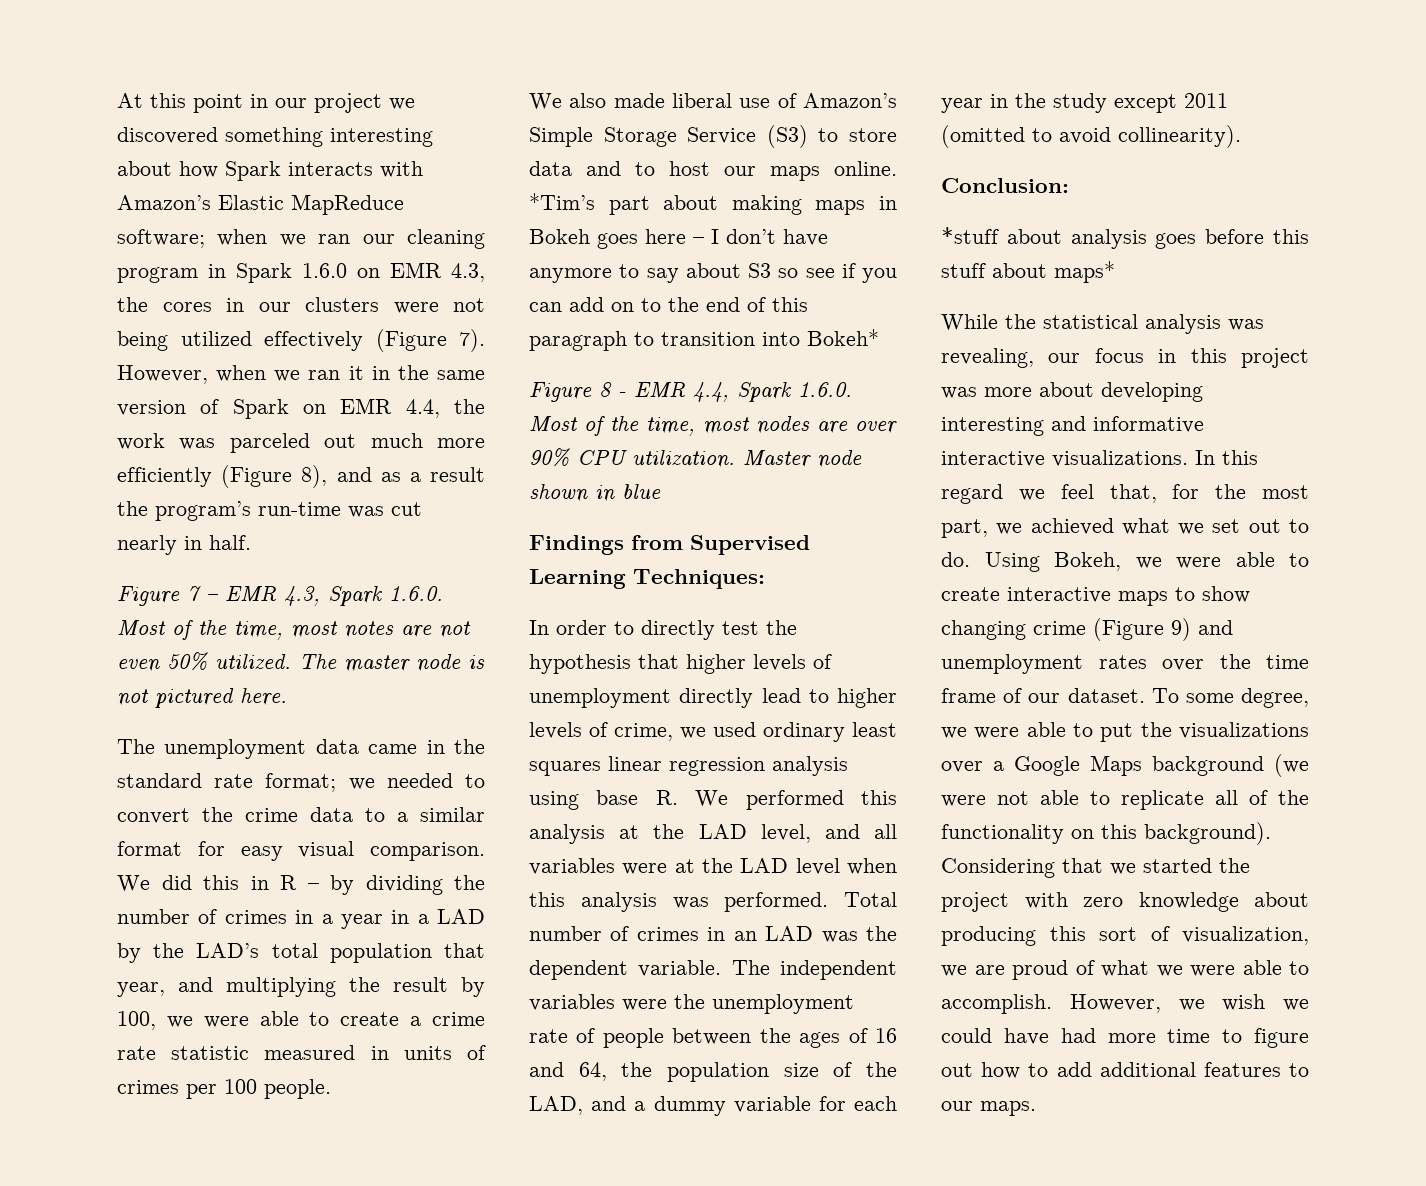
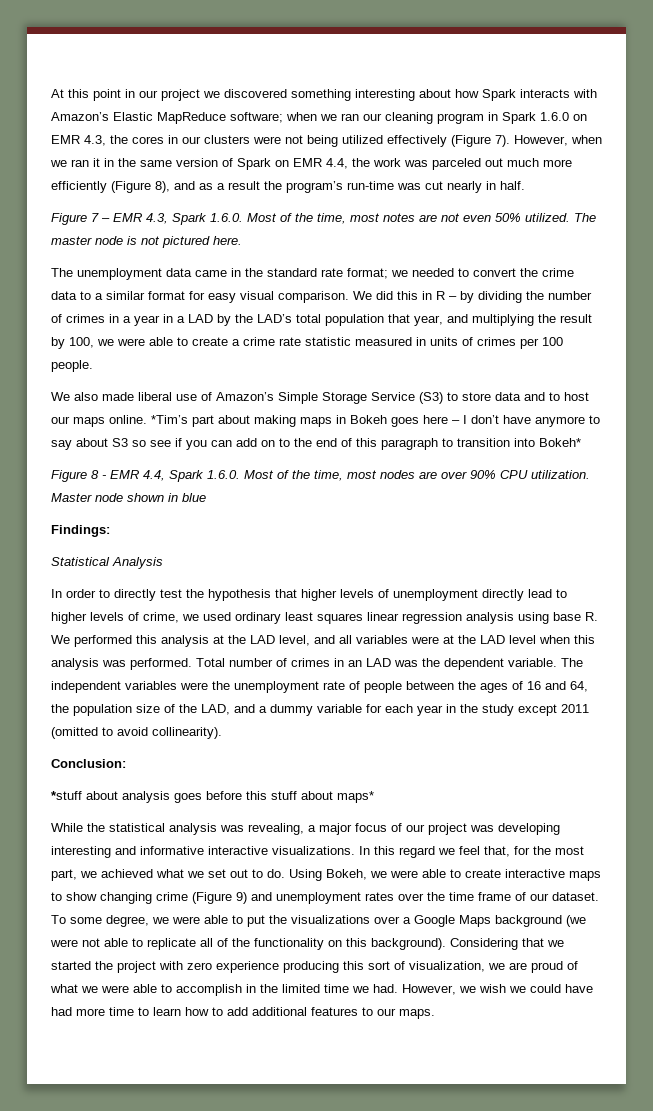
[529,535,810,555] [529,569,765,589] Findings from Supervised Learning Techniques: -> [51,525,110,537] [51,557,163,569] Findings: // Statistical Analysis
[1048,348,1309,368] [941,382,1094,399] our focus in this project was more about -> [308,823,494,835] a major focus of our project was
[1138,892,1309,912] knowledge about -> [216,961,279,973] experience
[941,994,1052,1014] accomplish. -> [176,984,398,996] accomplish in the limited time we had.
[1254,1028,1309,1048] [941,1063,973,1077] figure out -> [153,1007,181,1016] learn

